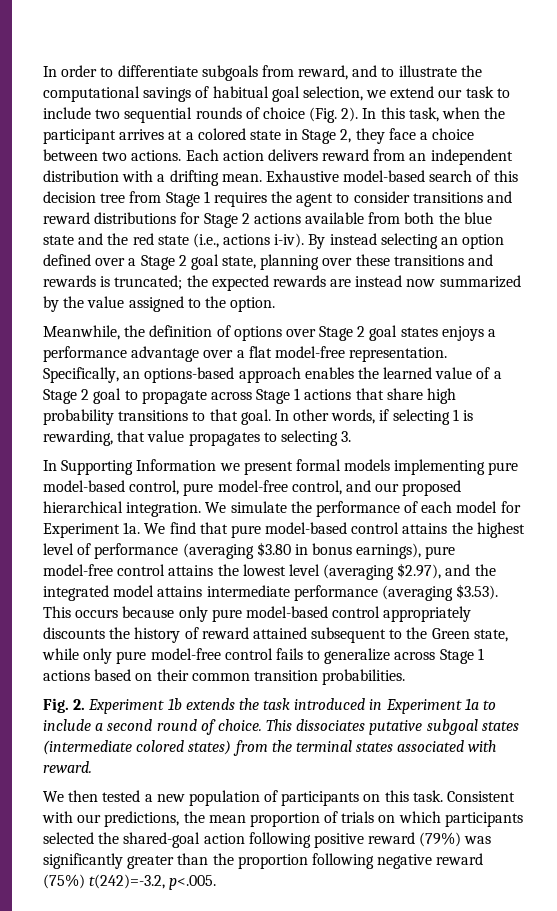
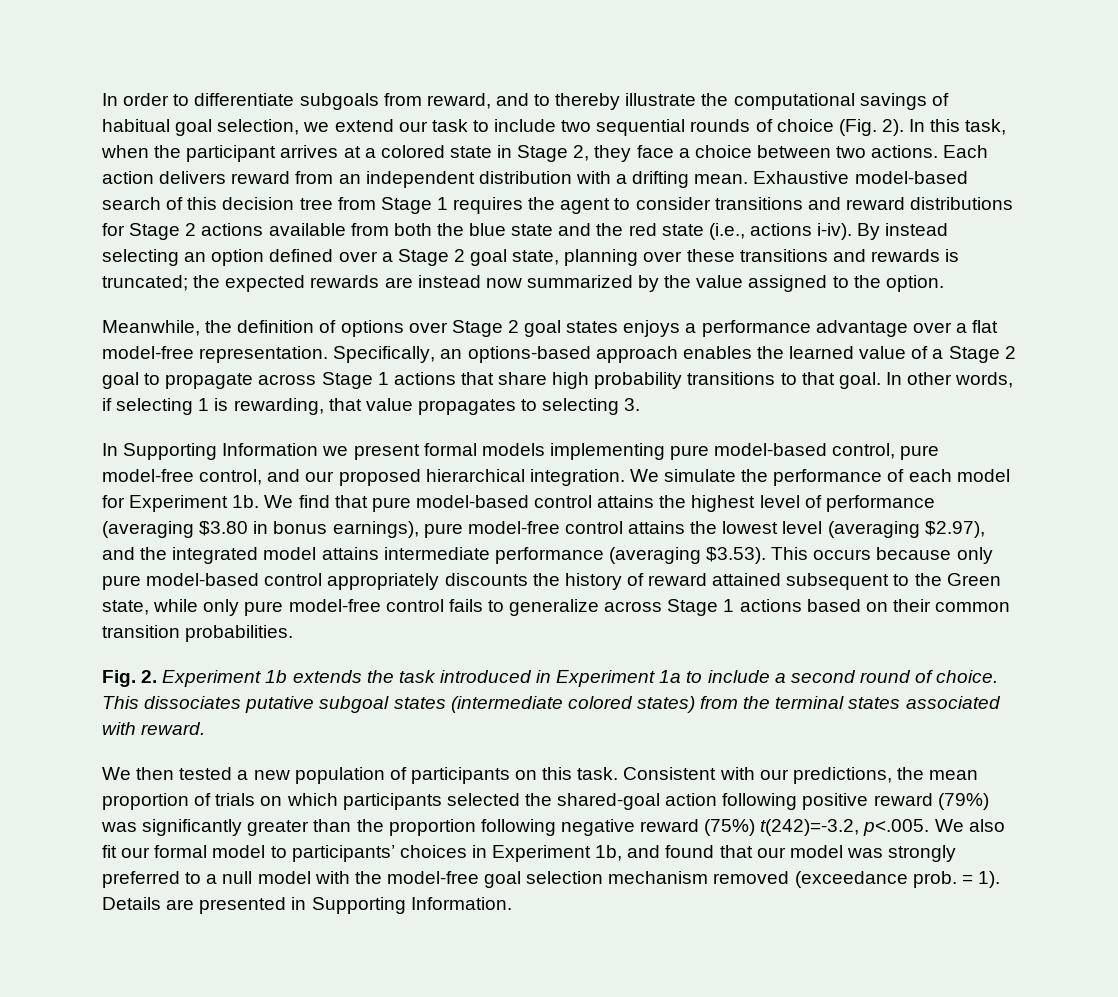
(395, 72) none -> [555,93,621,110] thereby
[123,522,141,534] 1a. -> [232,495,260,508] 1b.
(217, 882) none -> [934,819,1005,832] [102,845,957,862] [102,871,1000,888] [102,897,512,914] We also fit our formal model to participants’ choices in Experiment 1b, and found that our model was strongly preferred to a null model with the model-free goal selection mechanism removed (exceedance prob. = 1). Details are presented in Supporting Information.

